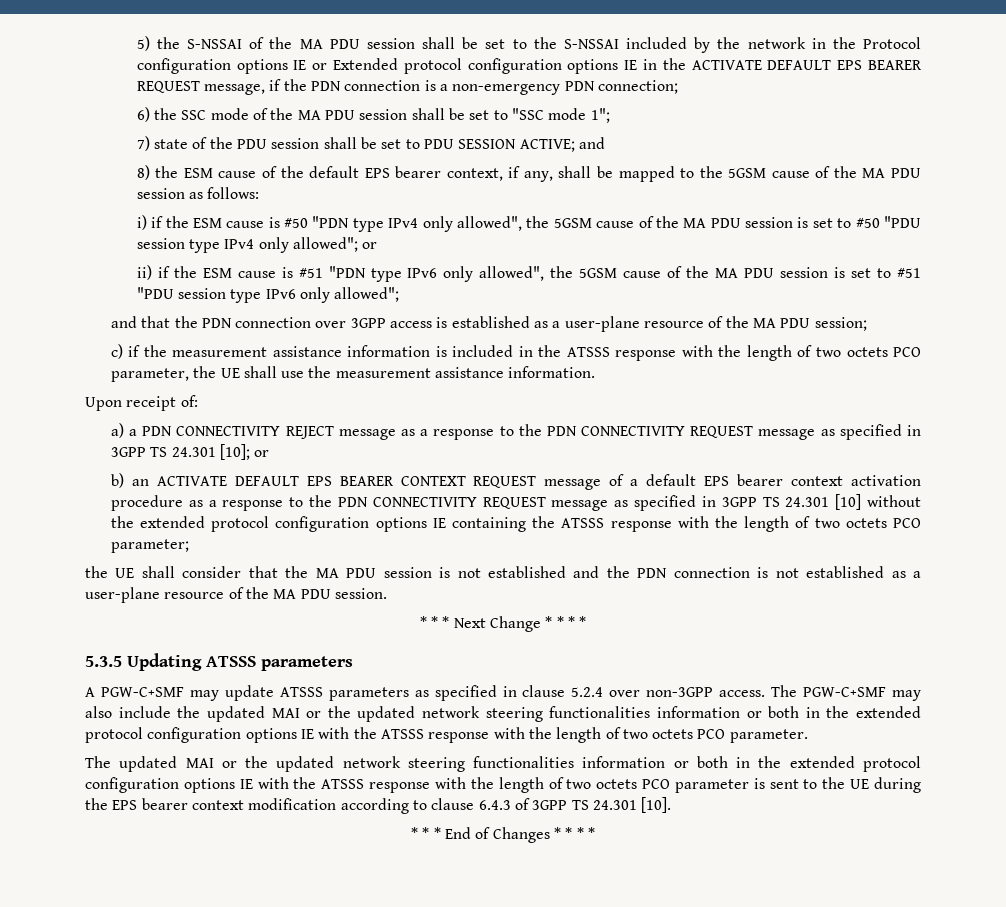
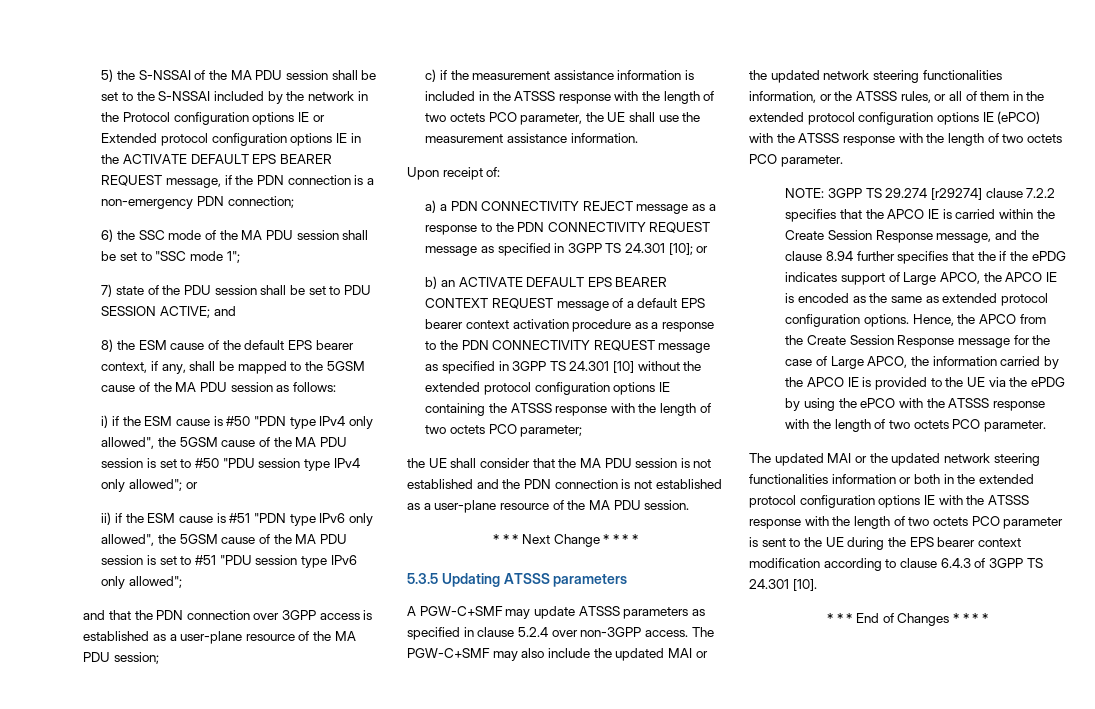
[656,706,921,718] [85,727,314,743] information or both in the extended protocol configuration options IE -> [749,91,1045,103] [749,111,1041,125] [749,133,1062,146] [749,154,843,167] [785,188,1056,200] [785,209,1055,222] [785,230,1039,243] [785,251,1066,264] [785,272,1057,285] [785,293,1048,306] [785,314,1046,327] [785,335,1051,348] [785,356,1059,369] [785,377,1065,390] [785,398,896,411] information, or the ATSSS rules, or all of them in the extended protocol configuration options IE (ePCO) with the ATSSS response with the length of two octets PCO parameter. // NOTE: 3GPP TS 29.274 [r29274] clause 7.2.2 specifies that the APCO IE is carried within the Create Session Response message, and the clause 8.94 further specifies that the if the ePDG indicates support of Large APCO, the APCO IE is encoded as the same as extended protocol configuration options. Hence, the APCO from the Create Session Response message for the case of Large APCO, the information carried by the APCO IE is provided to the UE via the ePDG by using the ePCO

